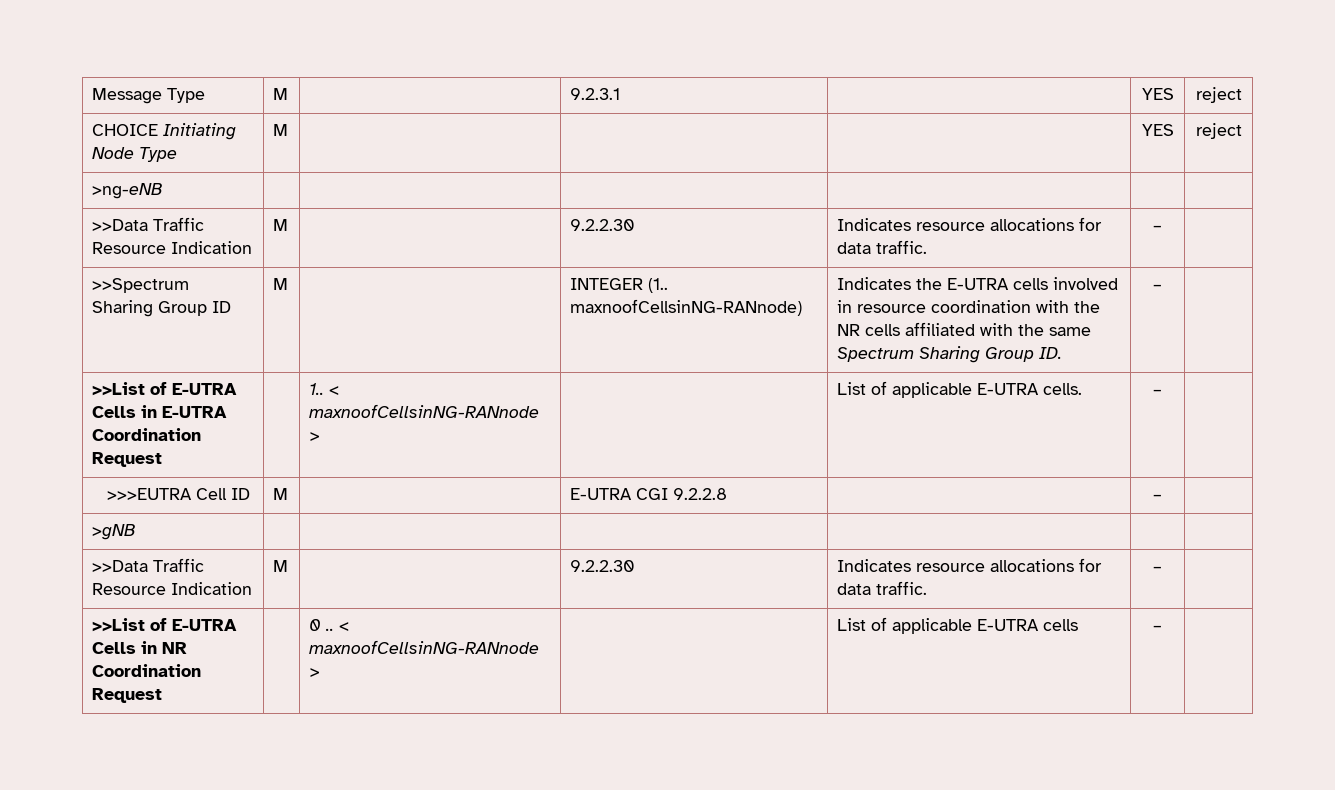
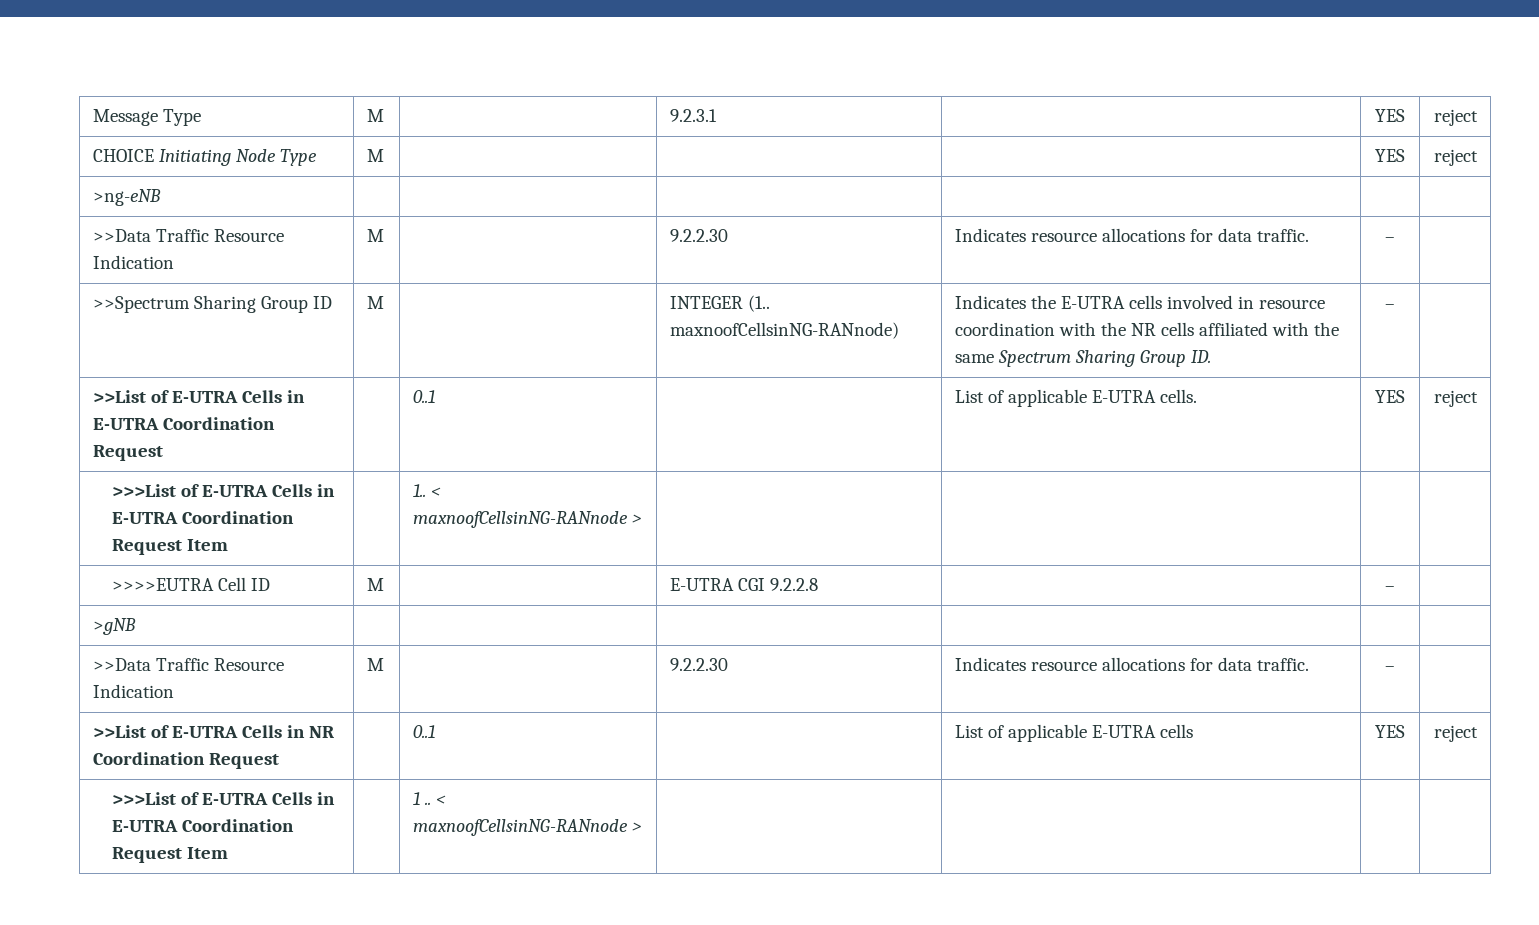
[309,383,341,395] [309,404,540,418] [309,432,321,441] 1.. < maxnoofCellsinNG-RANnode > -> [412,390,435,403] 0..1
[1153,389,1162,395] [107,488,193,500] – | // >>>EUTRA -> [1375,390,1405,403] [1433,390,1478,407] [112,484,336,497] [112,511,295,524] [112,539,229,555] [412,484,441,497] [412,511,641,528] [112,578,215,591] YES | reject // >>>List of E-UTRA Cells in E-UTRA Coordination Request Item | | 1.. < maxnoofCellsinNG-RANnode > | | | | // >>>>EUTRA
[309,619,351,631] [309,640,540,654] [309,668,321,677] 0 .. < maxnoofCellsinNG-RANnode > -> [412,725,435,738] 0..1
[1153,625,1162,631] – -> [1375,725,1405,738] [1433,725,1478,742] [112,792,336,805] [112,819,295,832] [112,847,229,863] [412,792,446,805] [412,819,641,836] YES | reject // >>>List of E-UTRA Cells in E-UTRA Coordination Request Item | | 1 .. < maxnoofCellsinNG-RANnode > | | |

